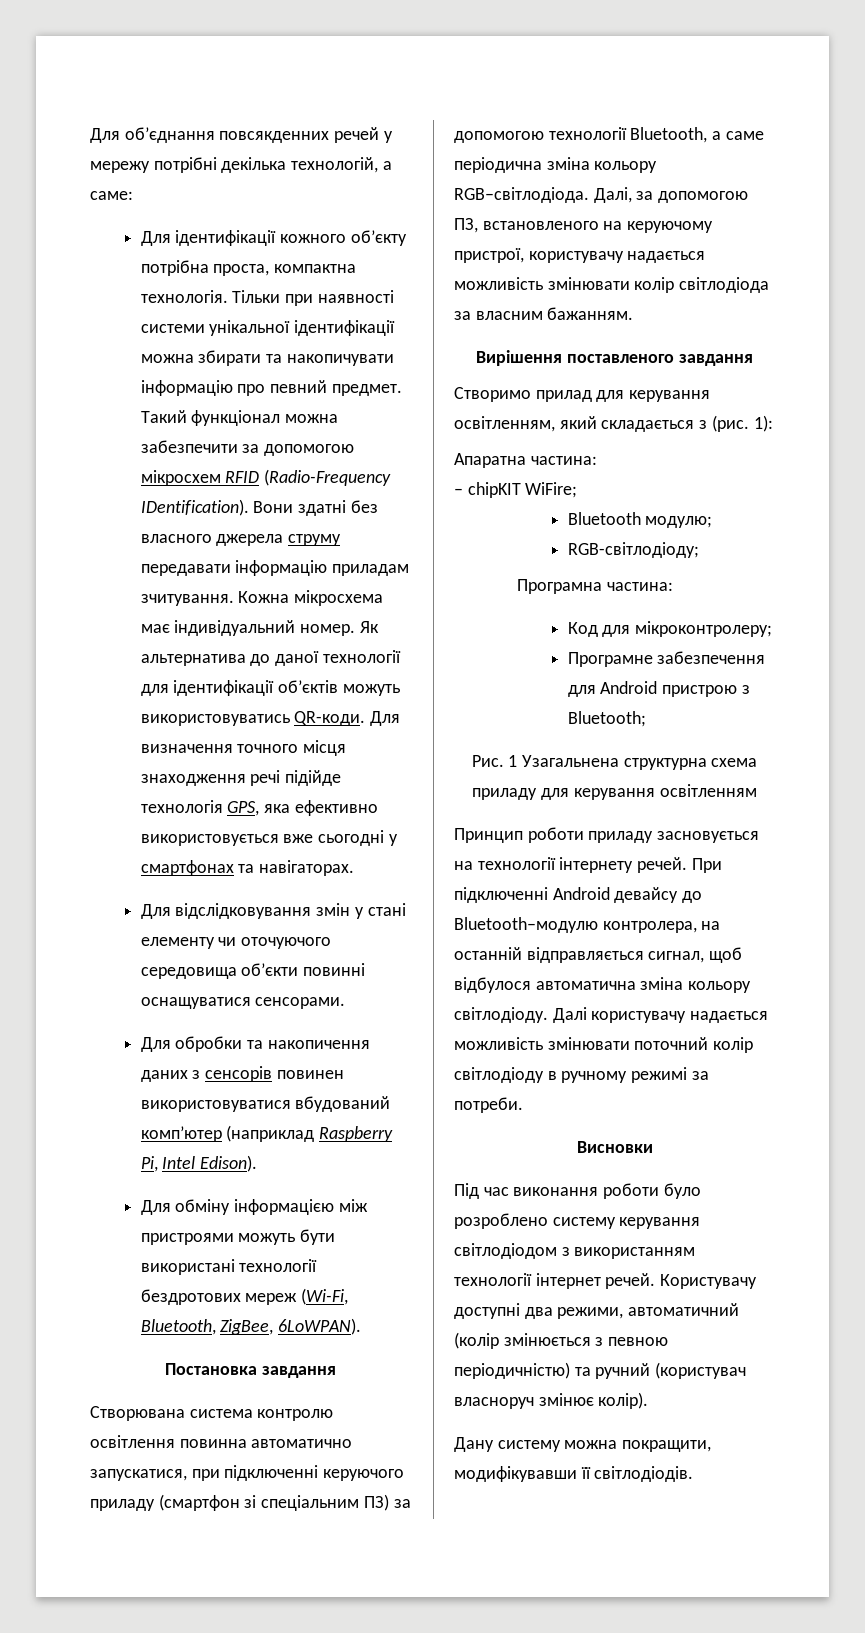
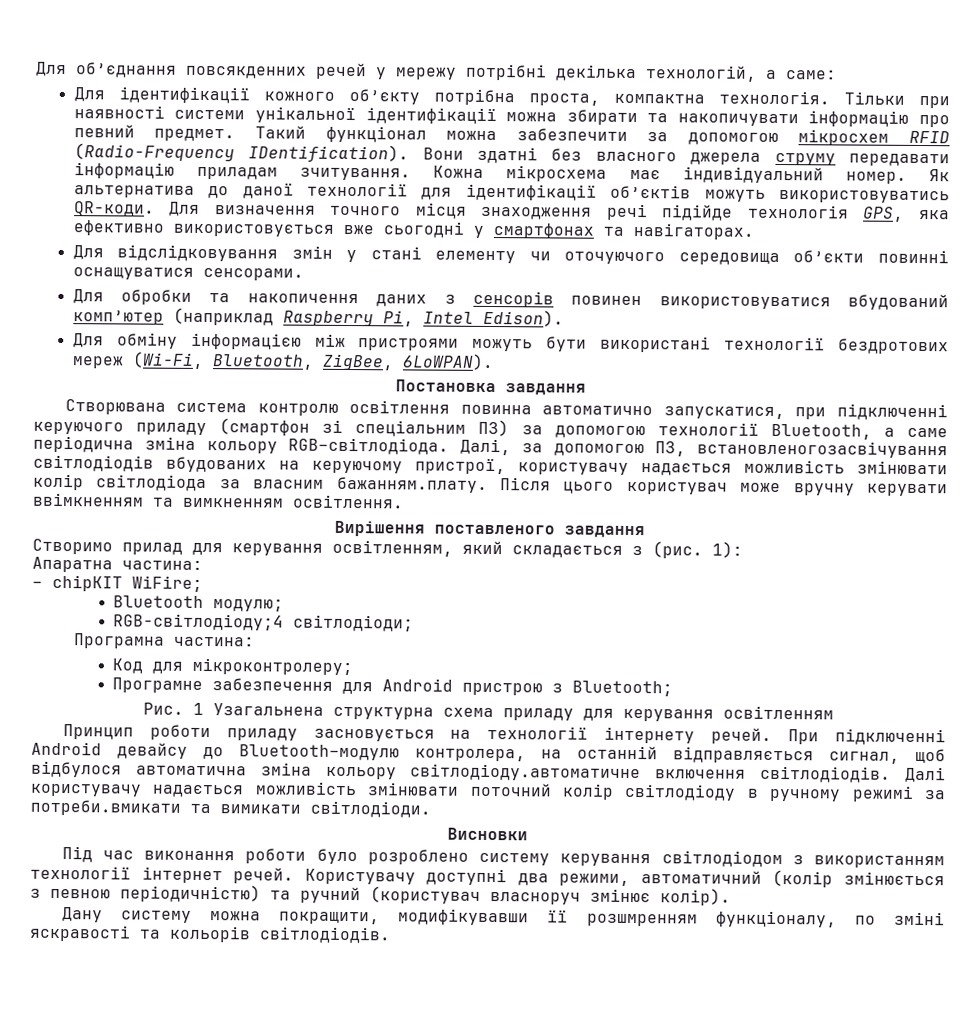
[482,221,599,230] встановленого -> [697,440,948,459] [33,454,267,473] встановленогозасвічування світлодіодів вбудованих
[547,307,634,320] бажанням. -> [336,476,948,497] [33,492,404,509] бажанням.плату. Після цього користувач може вручну керувати ввімкненням та вимкненням освітлення.
[567,542,699,558] RGB-світлодіоду; -> [113,613,415,632] RGB-світлодіоду;4 світлодіоди;
[454,1007,548,1023] світлодіоду. -> [410,763,892,783] світлодіоду.автоматичне включення світлодіодів.
[454,1097,523,1113] потреби. -> [30,799,431,818] потреби.вмикати та вимикати світлодіоди.
(591, 1473) none -> [586,910,946,928] [29,924,251,943] розшмренням функціоналу, по зміні яскравості та кольорів

